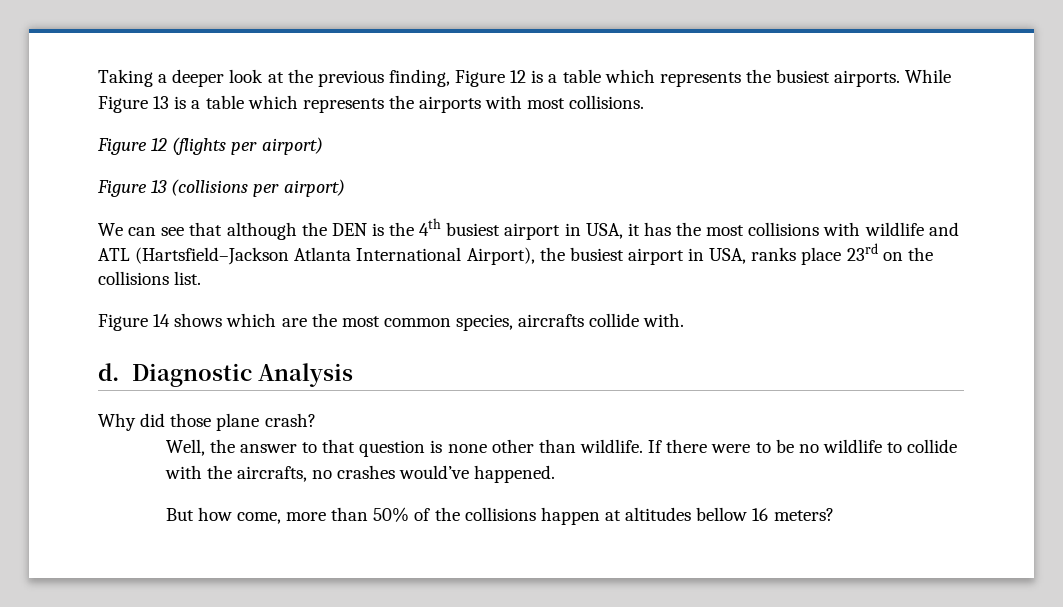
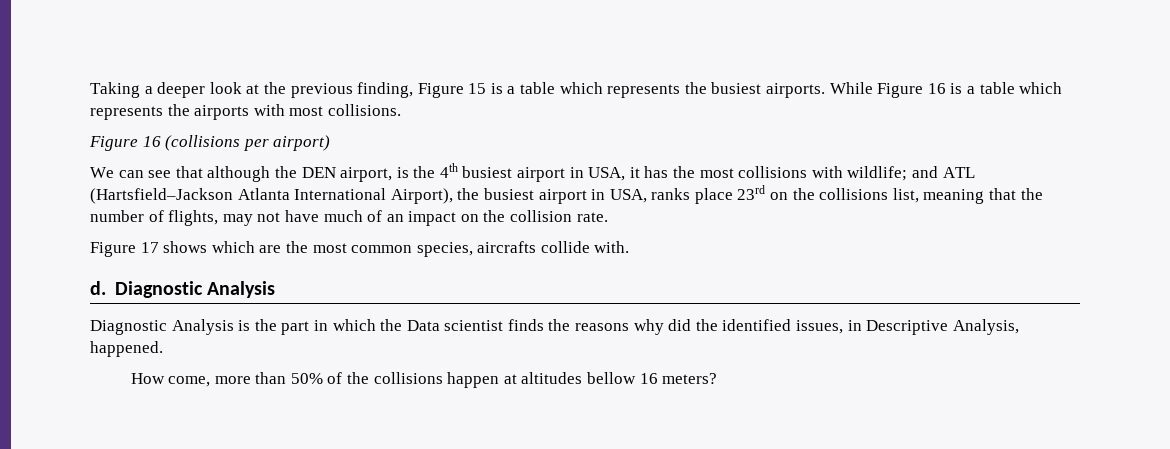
[510,70,527,83] 12 -> [468,83,487,94] 15
[153,96,170,109] 13 -> [927,83,946,94] 16
[151,137,323,155] [97,180,168,197] 12 (flights per airport) // Figure 13 -> [142,136,161,147] 16
(367, 229) none -> [340,167,393,182] airport,
[864,222,924,236] wildlife -> [847,166,908,181] wildlife;
[174,271,202,285] [98,314,171,331] list. // Figure 14 -> [892,188,1043,204] [90,210,608,226] [90,242,159,257] list, meaning that the number of flights, may not have much of an impact on the collision rate. // Figure 17
[98,413,316,431] [165,439,958,457] [164,465,470,482] Why did those plane crash? // Well, the answer to that question is none other than wildlife. If there were to be no wildlife to collide with the aircrafts, no crashes would’ve -> [90,319,1019,335] Diagnostic Analysis is the part in which the Data scientist finds the reasons why did the identified issues, in Descriptive Analysis,
[165,507,232,521] But how -> [130,373,165,384] How

